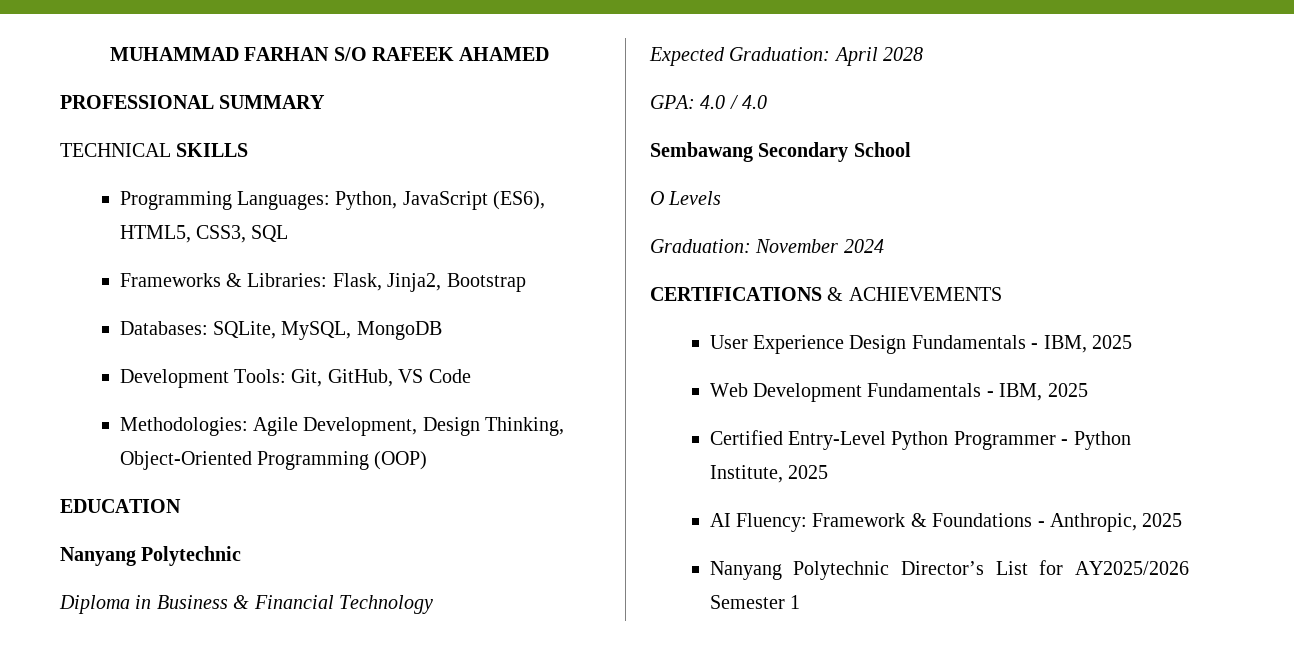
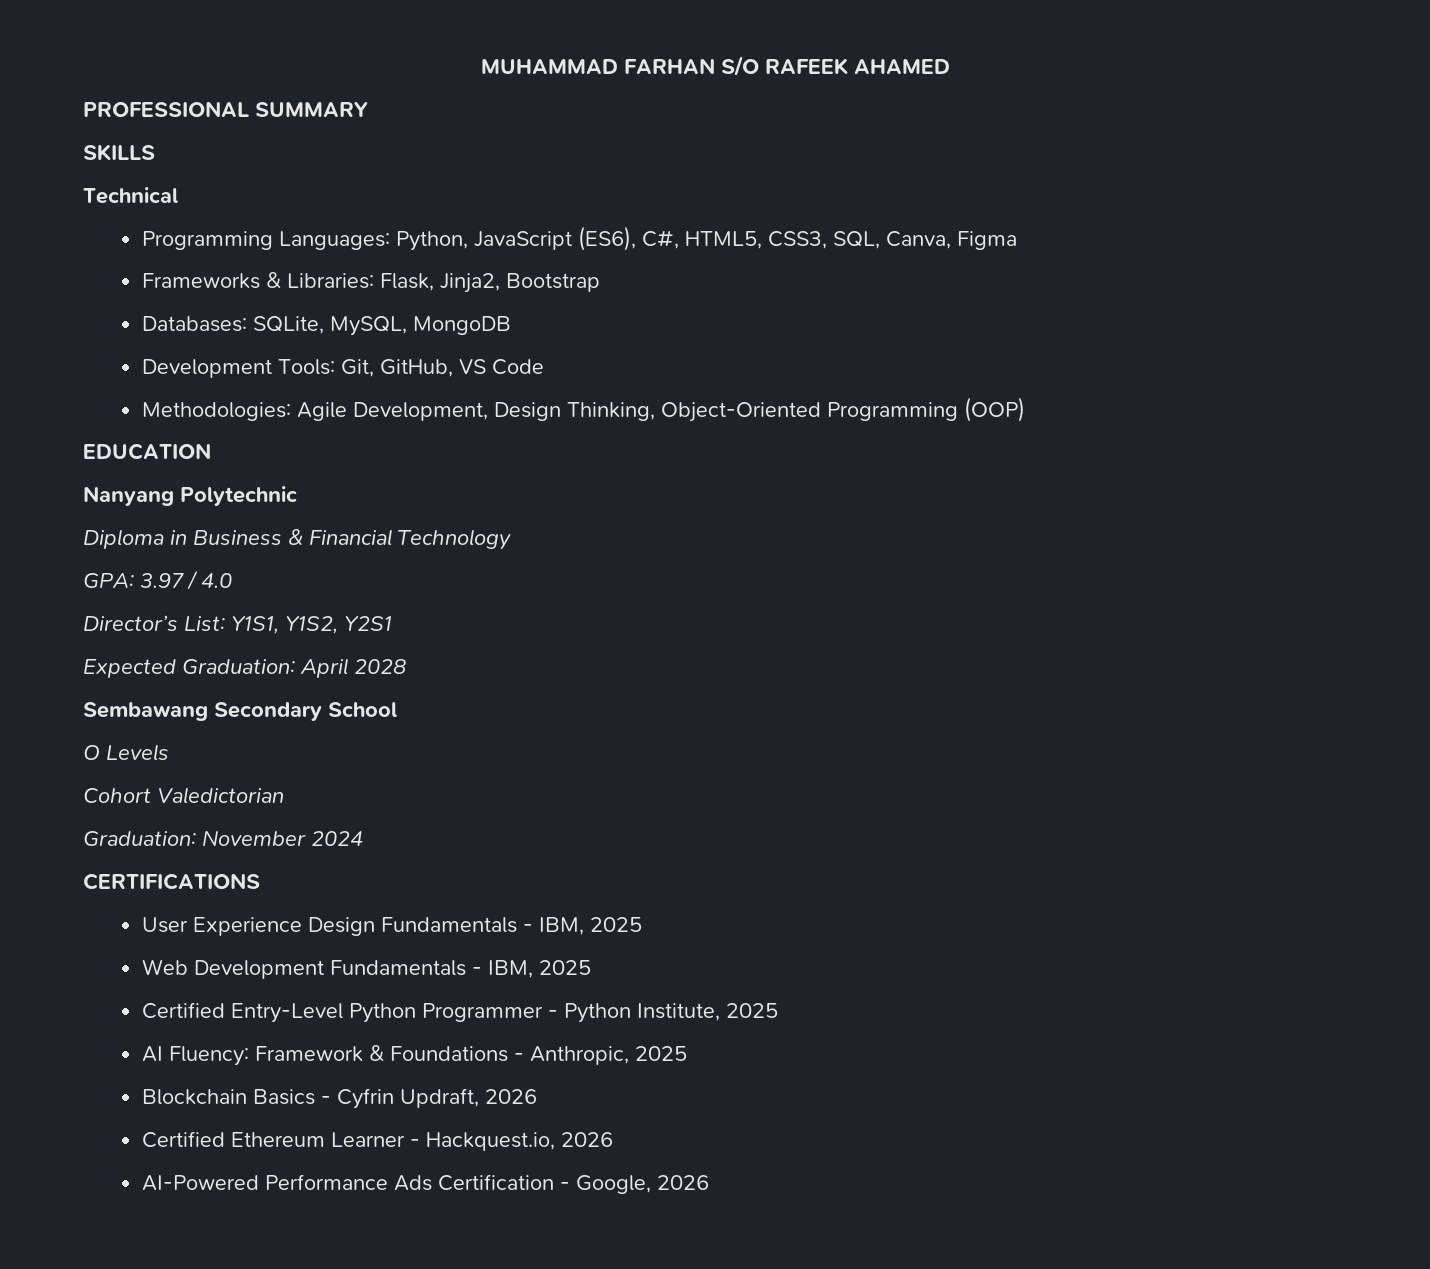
[60,143,171,157] TECHNICAL -> (368, 109) none
(249, 150) none -> [83,187,178,204] // Technical
(546, 200) none -> [642,230,680,249] C#,
[251,225,289,242] SQL -> [833,231,1018,250] SQL, Canva, Figma
(433, 604) none -> [83,570,232,590] [83,615,392,634] // GPA: 3.97 / 4.0 // Director’s List: Y1S1, Y1S2, Y2S1
[650,95,768,109] // GPA: 4.0 / 4.0 -> (406, 666) none
(722, 198) none -> [83,787,284,804] // Cohort Valedictorian
[827,287,1002,301] & ACHIEVEMENTS -> (260, 881) none
[709,560,1189,580] [709,595,800,609] Nanyang Polytechnic Director’s List for AY2025/2026 Semester 1 -> [142,1088,538,1109] [142,1131,614,1151] [142,1174,710,1194] Blockchain Basics - Cyfrin Updraft, 2026 // Certified Ethereum Learner - Hackquest.io, 2026 // AI-Powered Performance Ads Certification - Google, 2026

